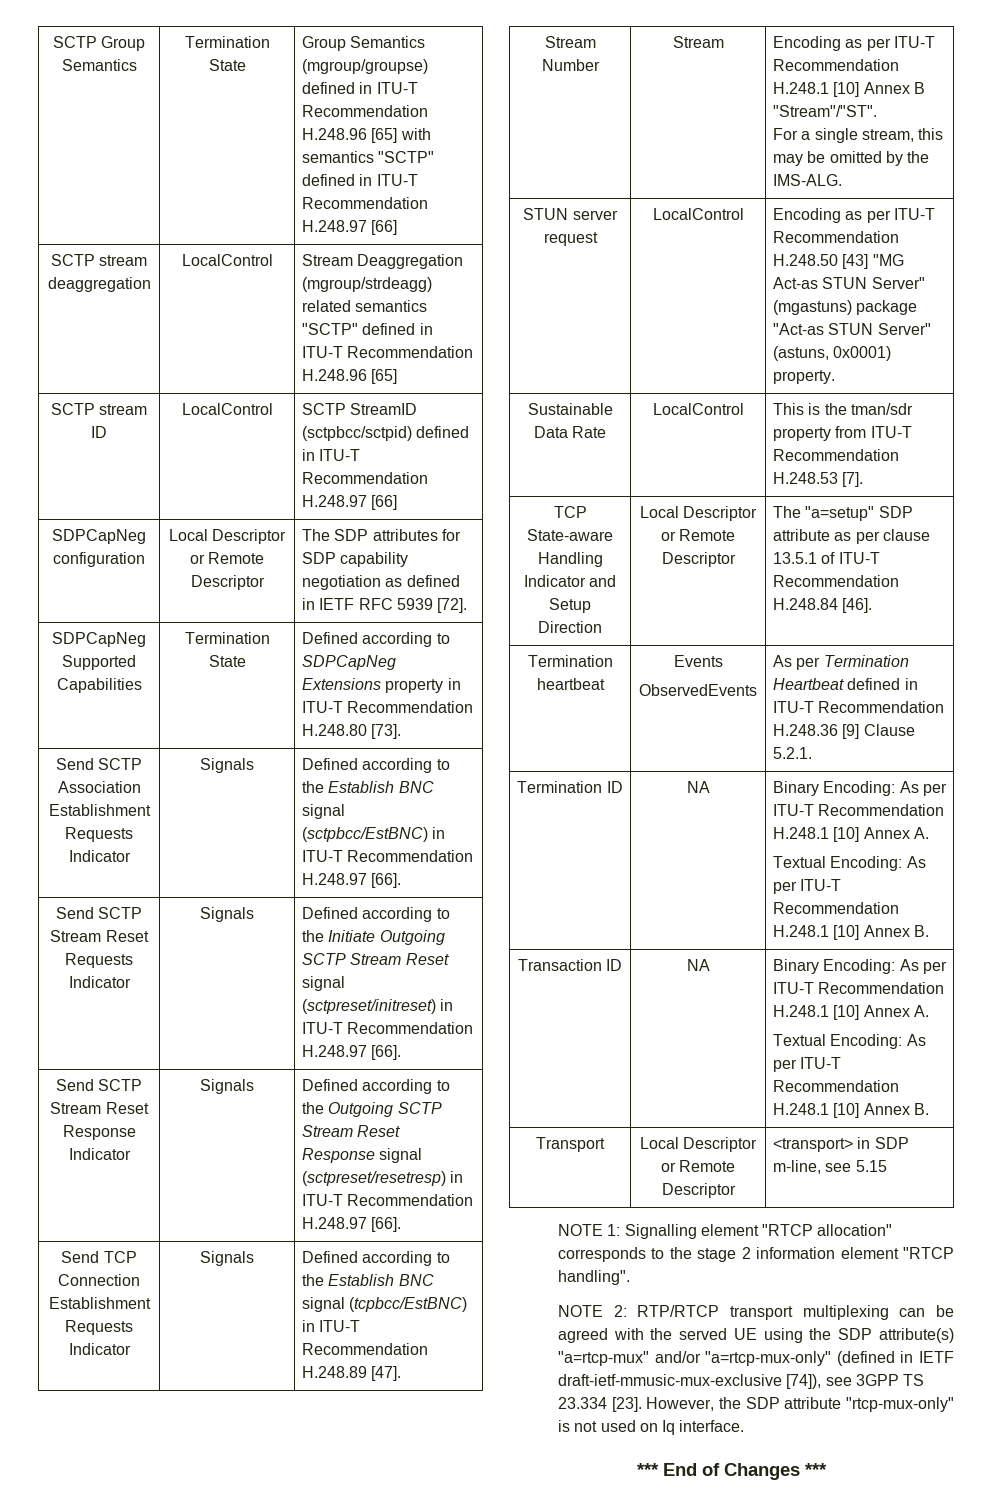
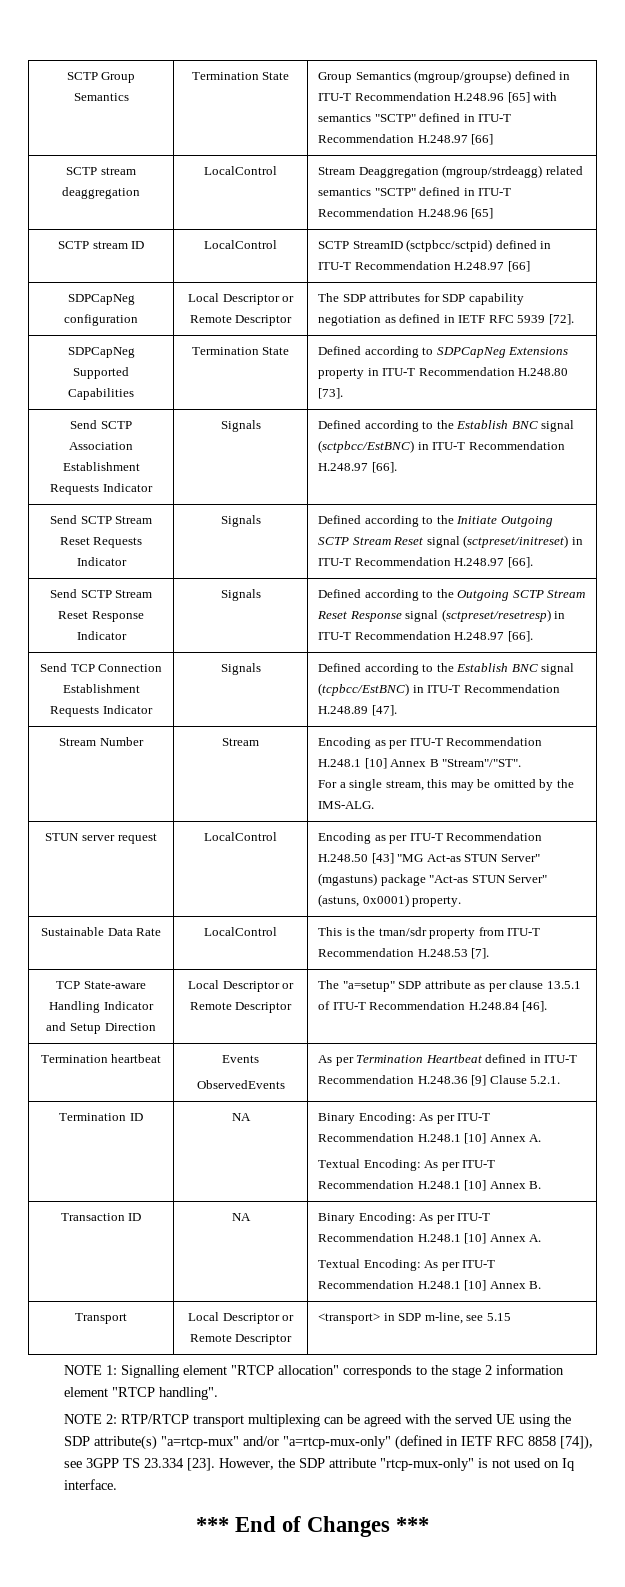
[557,1374,782,1386] draft-ietf-mmusic-mux-exclusive -> [495,1436,556,1446] RFC 8858

